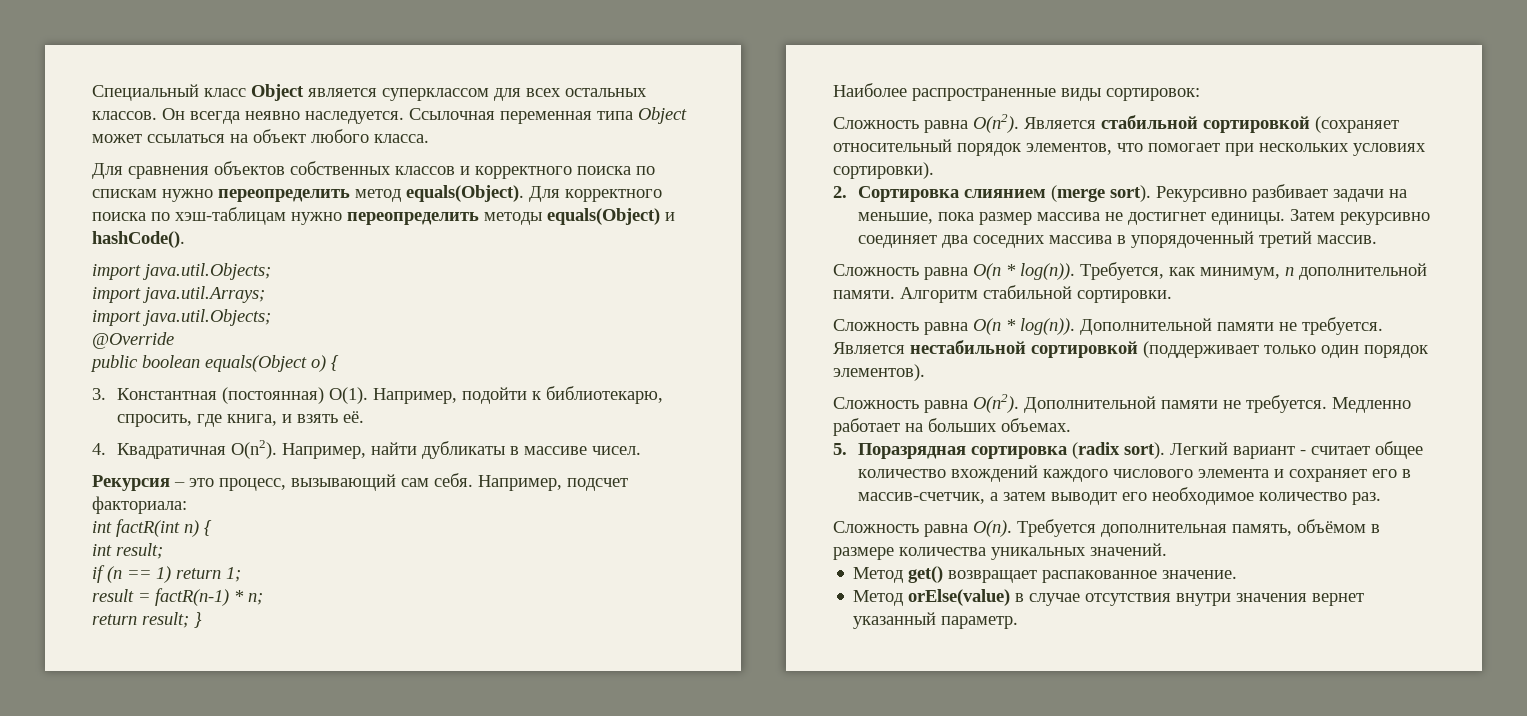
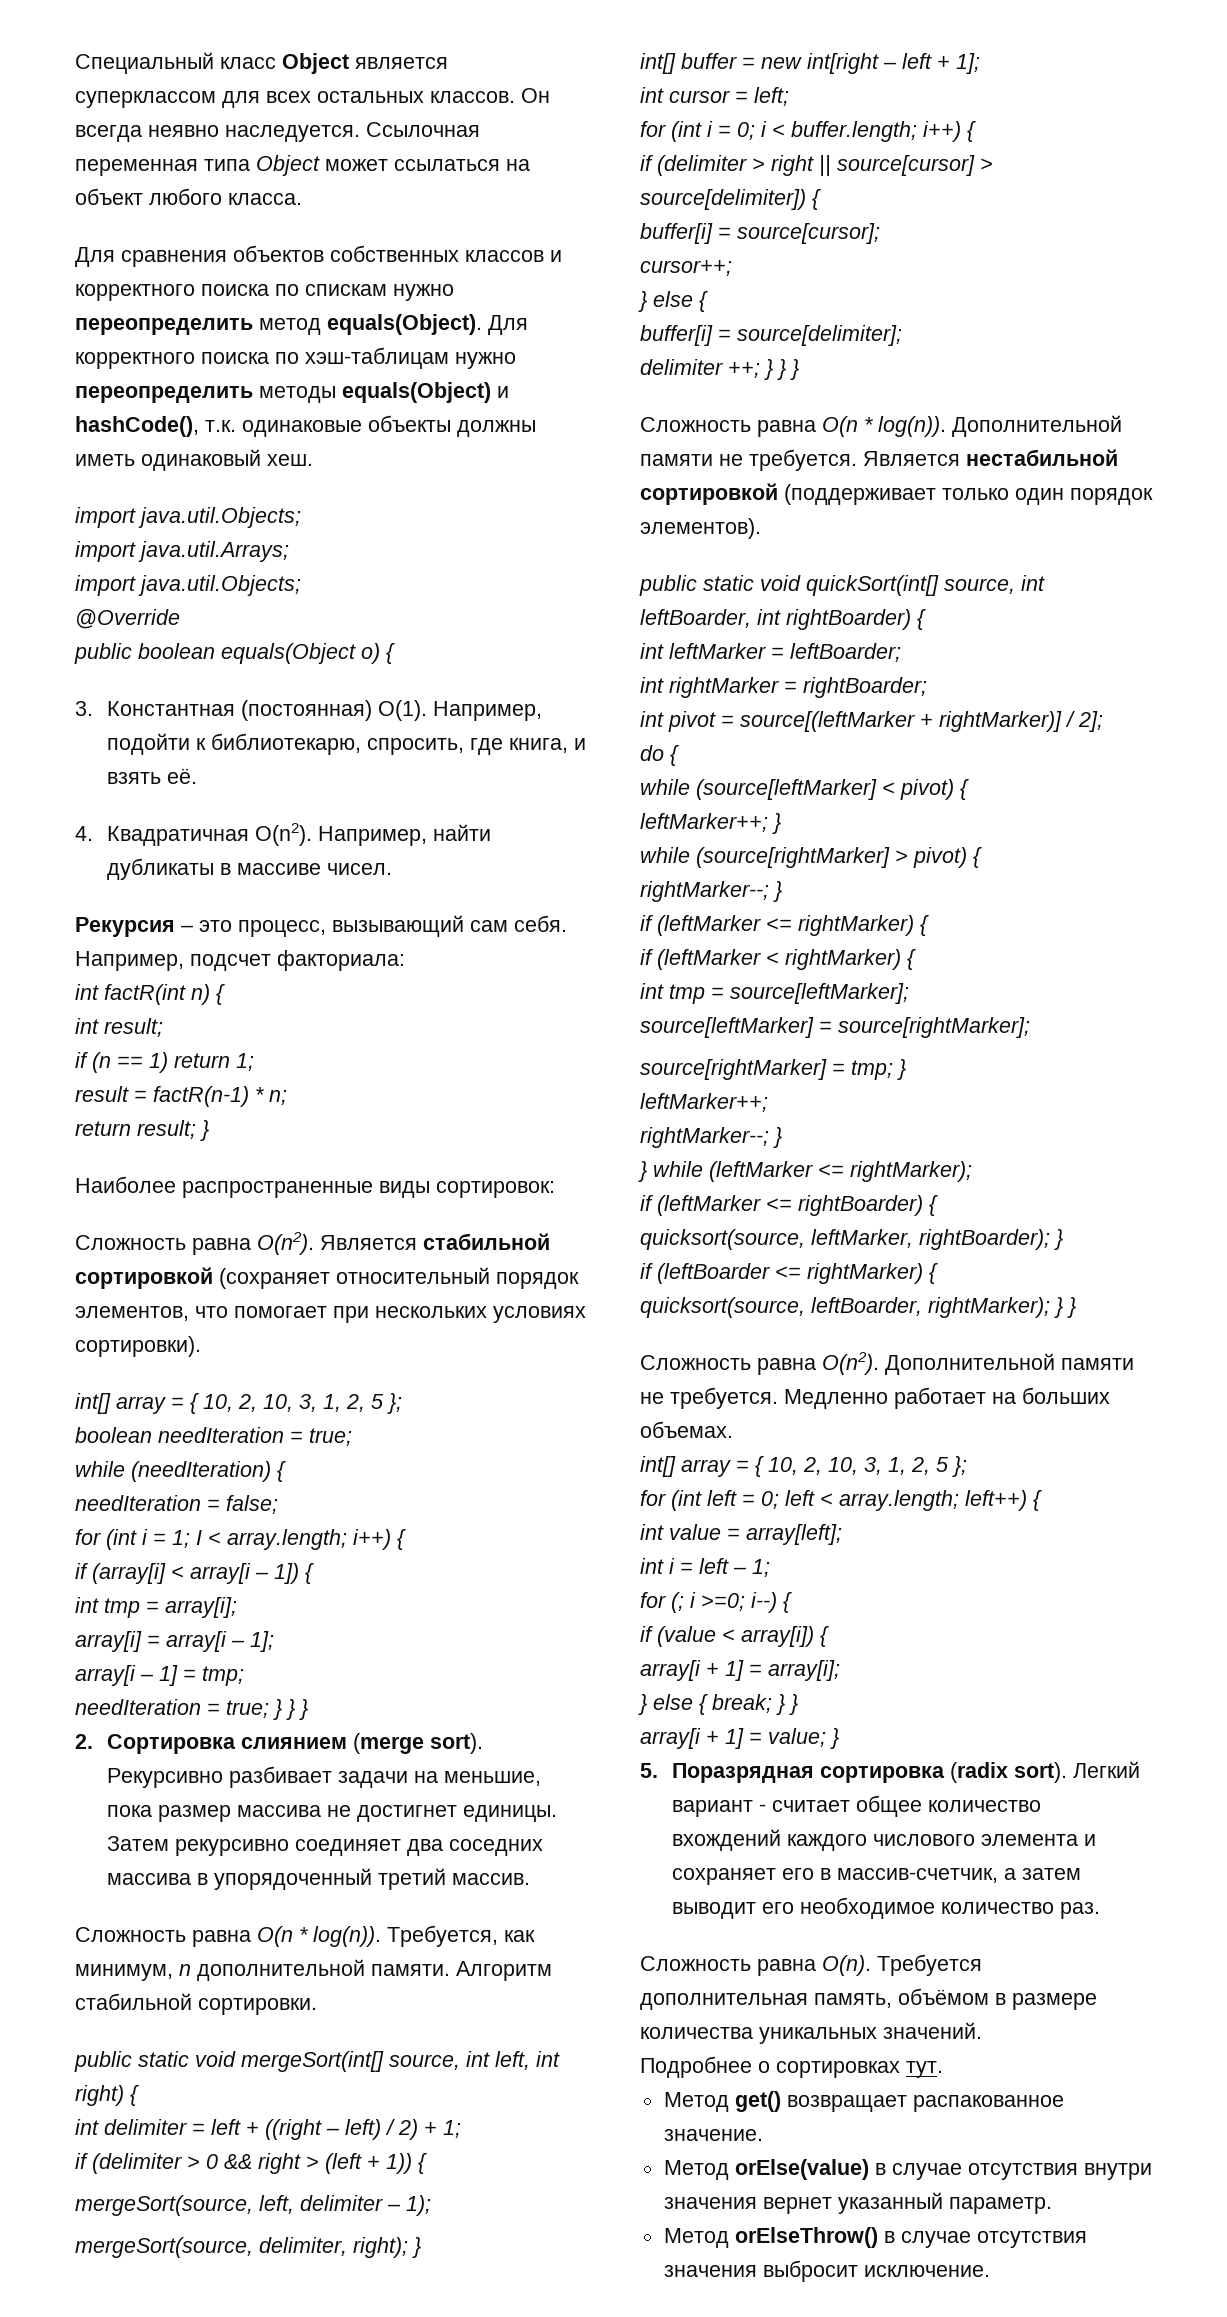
[92,231,185,248] hashCode(). -> [75,415,536,437] [75,449,313,471] hashCode(), т.к. одинаковые объекты должны иметь одинаковый хеш.
(934, 170) none -> [75,1393,402,1414] [75,1427,352,1446] [75,1461,286,1482] [75,1495,278,1514] [75,1529,406,1550] [75,1563,314,1584] [75,1597,237,1618] [75,1631,274,1652] [75,1665,244,1686] [75,1699,308,1720] // int[] array = { 10, 2, 10, 3, 1, 2, 5 }; // boolean needIteration = true; // while (needIteration) { // needIteration = false; // for (int i = 1; I < array.length; i++) { // if (array[i] < array[i – 1]) { // int tmp = array[i]; // array[i] = array[i – 1]; // array[i – 1] = tmp; // needIteration = true; } } }
(1172, 296) none -> [74,2051,560,2072] [75,2085,139,2106] [75,2119,461,2140] [75,2153,427,2174] [75,2195,431,2216] [75,2237,421,2258] [640,53,980,74] [640,87,789,106] [640,121,976,142] [640,155,993,176] [640,189,821,210] [640,223,880,244] [640,260,732,276] [638,291,708,312] [640,325,902,346] [640,359,799,380] // public static void mergeSort(int[] source, int left, int right) { // int delimiter = left + ((right – left) / 2) + 1; // if (delimiter > 0 && right > (left + 1)) { // mergeSort(source, left, delimiter – 1); // mergeSort(source, delimiter, right); } // int[] buffer = new int[right – left + 1]; // int cursor = left; // for (int i = 0; i < buffer.length; i++) { // if (delimiter > right || source[cursor] > source[delimiter]) { // buffer[i] = source[cursor]; // cursor++; // } else { // buffer[i] = source[delimiter]; // delimiter ++; } } }
(925, 372) none -> [639,575,1045,596] [640,609,926,630] [640,643,901,662] [640,677,927,698] [640,711,1103,732] [640,745,679,766] [640,779,969,800] [640,813,781,834] [640,847,982,868] [640,881,782,902] [640,915,929,936] [640,949,916,970] [640,983,909,1004] [640,1017,1030,1038] [640,1059,906,1080] [640,1093,768,1112] [640,1127,782,1148] [638,1161,972,1182] [640,1195,938,1216] [640,1229,1063,1250] [640,1263,938,1284] [640,1297,1076,1318] // public static void quickSort(int[] source, int leftBoarder, int rightBoarder) { // int leftMarker = leftBoarder; // int rightMarker = rightBoarder; // int pivot = source[(leftMarker + rightMarker)] / 2]; // do { // while (source[leftMarker] < pivot) { // leftMarker++; } // while (source[rightMarker] > pivot) { // rightMarker--; } // if (leftMarker <= rightMarker) { // if (leftMarker < rightMarker) { // int tmp = source[leftMarker]; // source[leftMarker] = source[rightMarker]; // source[rightMarker] = tmp; } // leftMarker++; // rightMarker--; } // } while (leftMarker <= rightMarker); // if (leftMarker <= rightBoarder) { // quicksort(source, leftMarker, rightBoarder); } // if (leftBoarder <= rightMarker) { // quicksort(source, leftBoarder, rightMarker); } }
(1071, 425) none -> [640,1456,967,1477] [640,1490,1042,1511] [640,1524,842,1545] [640,1558,770,1577] [640,1592,792,1613] [640,1626,829,1647] [640,1660,840,1681] [638,1694,798,1715] [640,1728,839,1749] // int[] array = { 10, 2, 10, 3, 1, 2, 5 }; // for (int left = 0; left < array.length; left++) { // int value = array[left]; // int i = left – 1; // for (; i >=0; i--) { // if (value < array[i]) { // array[i + 1] = array[i]; // } else { break; } } // array[i + 1] = value; }
(1167, 549) none -> [640,2056,943,2078] // Подробнее о сортировках тут.
(1019, 622) none -> [663,2227,1087,2248] [663,2260,990,2282] // Метод orElseThrow() в случае отсутствия значения выбросит исключение.

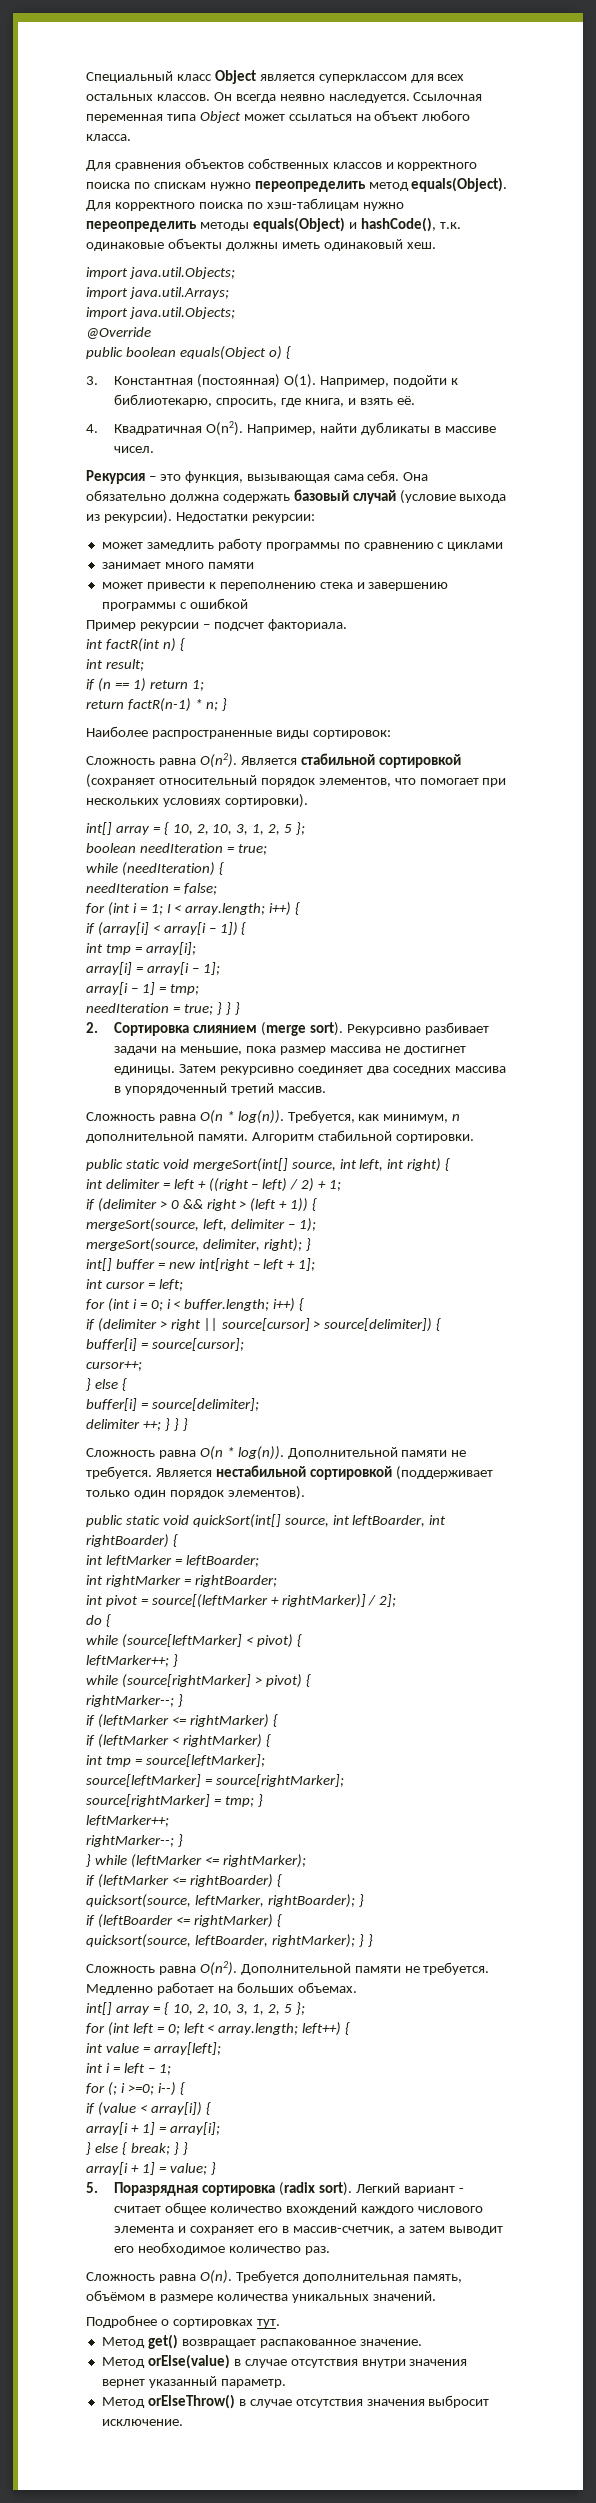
[238,915,567,937] [75,950,405,971] процесс, вызывающий сам себя. Например, подсчет факториала: -> [184,470,429,483] [86,489,507,504] [86,510,315,524] [101,538,504,551] [101,562,254,569] [101,582,449,591] [101,598,248,611] [86,619,347,631] функция, вызывающая сама себя. Она обязательно должна содержать базовый случай (условие выхода из рекурсии). Недостатки рекурсии: // может замедлить работу программы по сравнению с циклами // занимает много памяти // может привести к переполнению стека и завершению программы с ошибкой // Пример рекурсии – подсчет факториала.
[75,1086,147,1102] result = -> [86,700,124,709] return
[75,1120,196,1139] // return result; -> (218, 706) none

